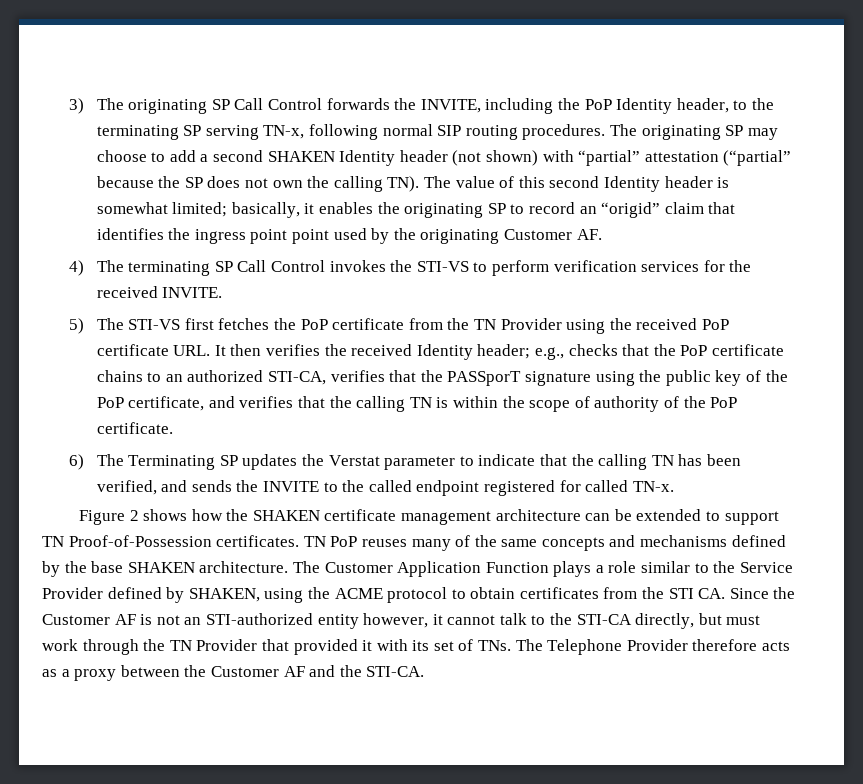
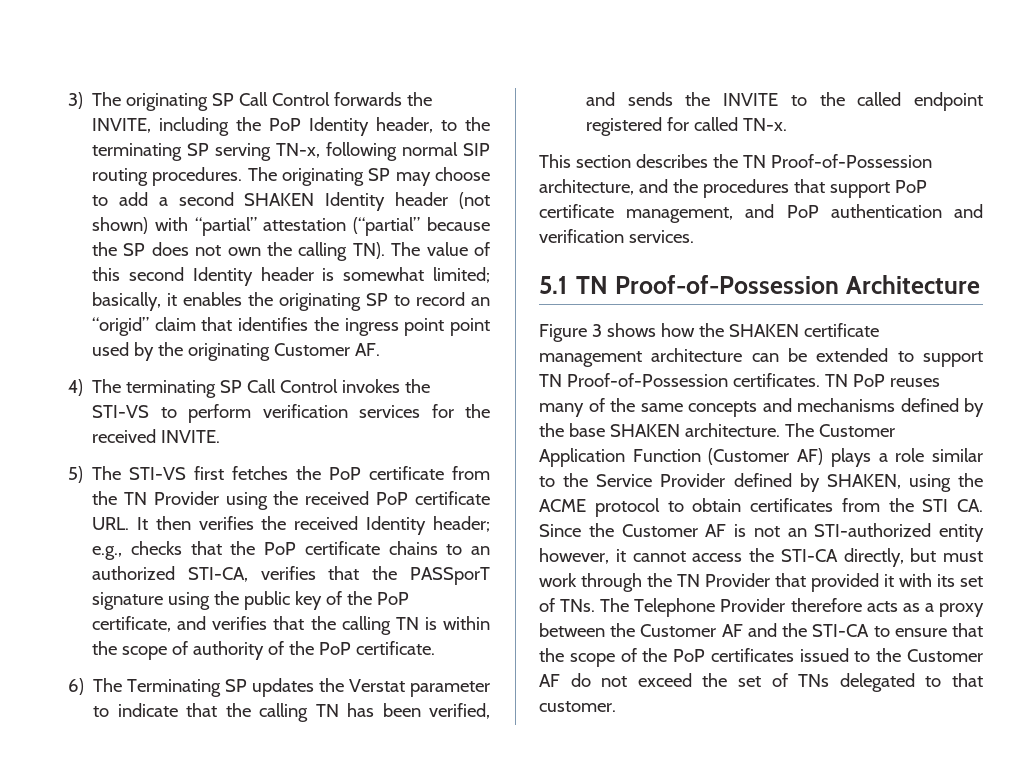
(674, 486) none -> [539,154,932,168] [539,179,927,198] [539,204,983,223] [539,229,694,243] [539,275,980,294] // This section describes the TN Proof-of-Possession architecture, and the procedures that support PoP certificate management, and PoP authentication and verification services. // 5.1 TN Proof-of-Possession Architecture
[129,510,139,521] 2 -> [591,324,602,337] 3
(549, 567) none -> [708,448,824,465] (Customer AF)
[499,613,546,625] talk to -> [692,553,743,562] access
[366,666,425,677] STI-CA. -> [812,623,983,637] [539,648,983,667] [539,673,983,692] [539,701,616,712] STI-CA to ensure that the scope of the PoP certificates issued to the Customer AF do not exceed the set of TNs delegated to that customer.

